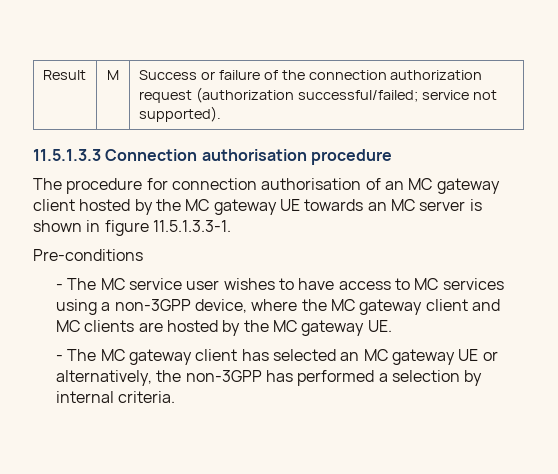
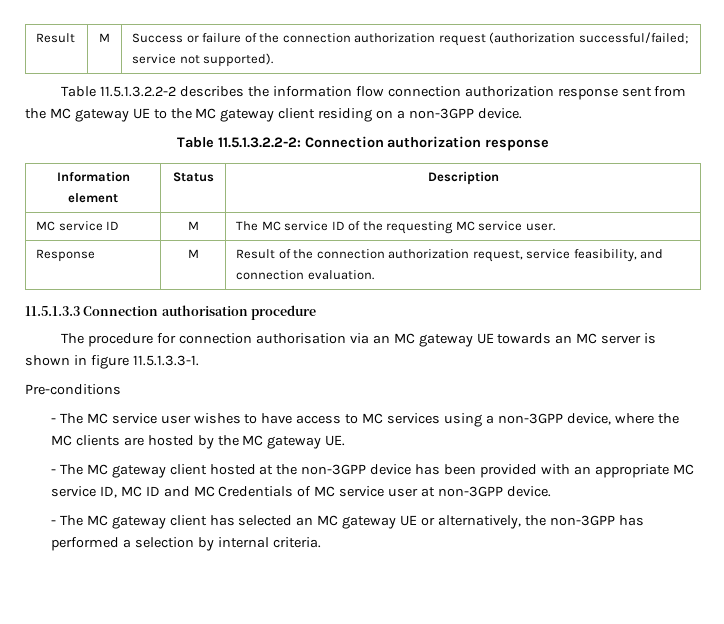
(221, 114) none -> [61,86,687,100] [25,108,522,122] [176,136,550,151] [56,171,130,182] [68,193,118,203] [172,172,214,182] [427,171,499,185] [36,221,120,231] [187,221,199,230] [236,221,555,234] [36,249,96,262] [187,249,199,258] [236,249,664,262] [236,270,374,280] // Table 11.5.1.3.2.2-2 describes the information flow connection authorization response sent from the MC gateway UE to the MC gateway client residing on a non-3GPP device. // Table 11.5.1.3.2.2-2: Connection authorization response // Information element | Status | Description // MC service ID | M | The MC service ID of the requesting MC service user. // Response | M | Result of the connection authorization request, service feasibility, and connection evaluation.
[365,178,500,194] [33,199,277,215] of an MC gateway client hosted by the MC gateway -> [349,333,473,347] via an MC gateway
[359,299,500,315] [56,320,81,332] gateway client and MC -> (72, 440) none
(392, 326) none -> [50,464,694,478] [50,486,551,498] // - The MC gateway client hosted at the non-3GPP device has been provided with an appropriate MC service ID, MC ID and MC Credentials of MC service user at non-3GPP device.

